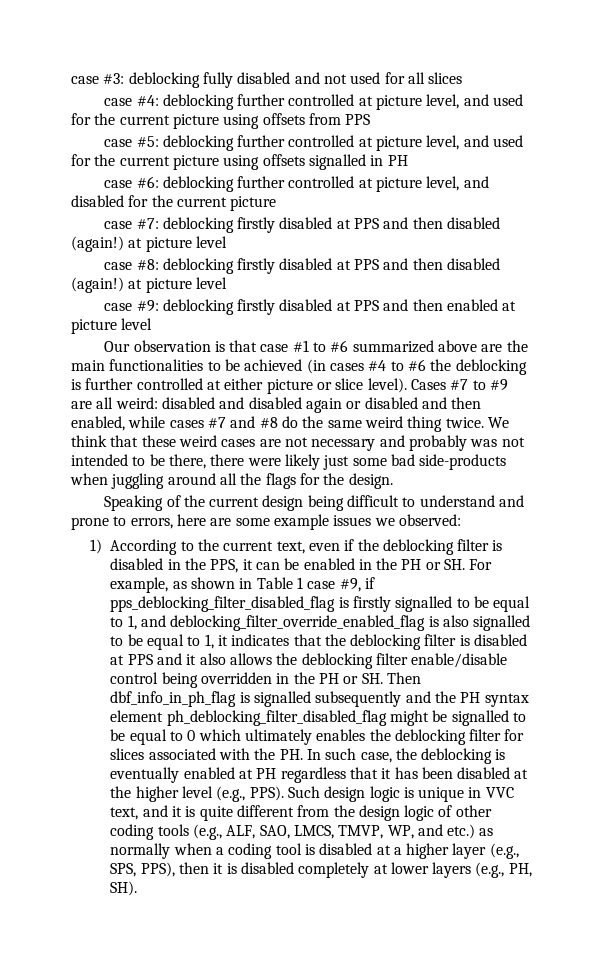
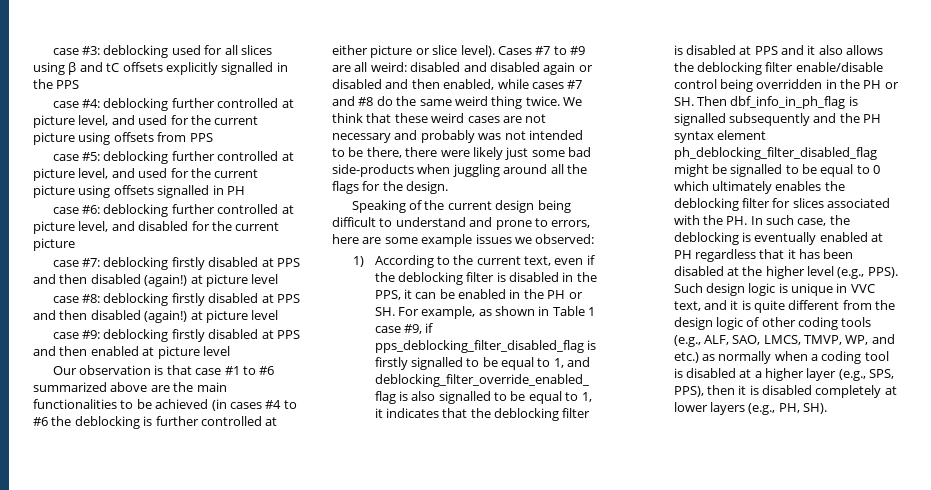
[202,72,347,88] fully disabled and not -> (169, 51) none
(463, 78) none -> [33,62,288,75] [33,79,80,89] using β and tC offsets explicitly signalled in the PPS

